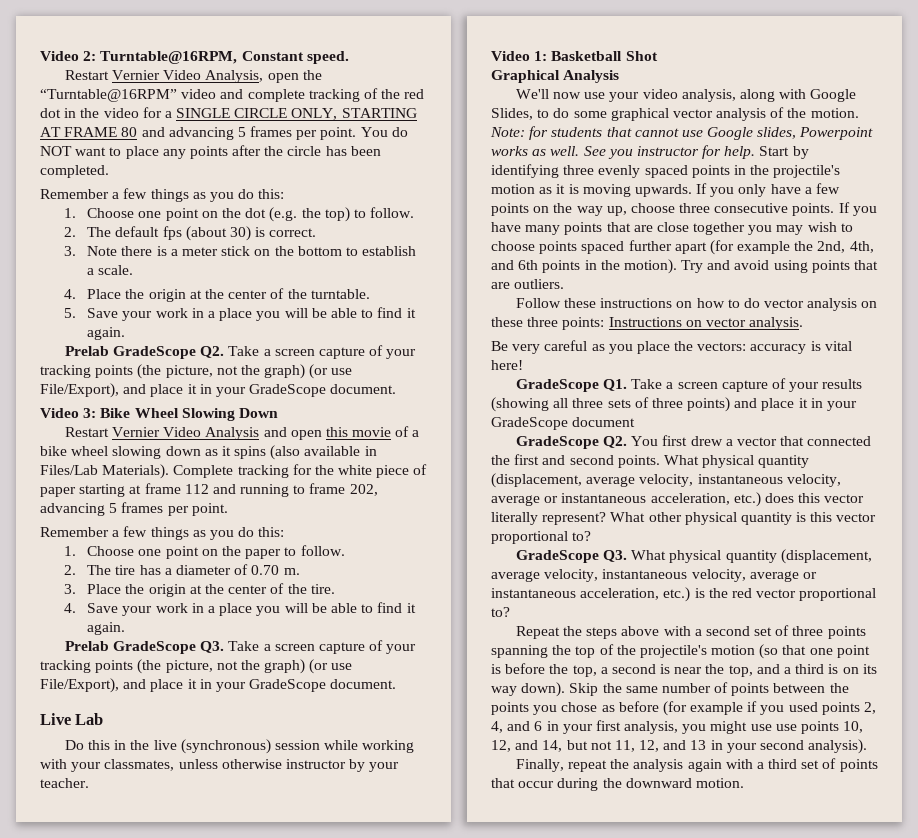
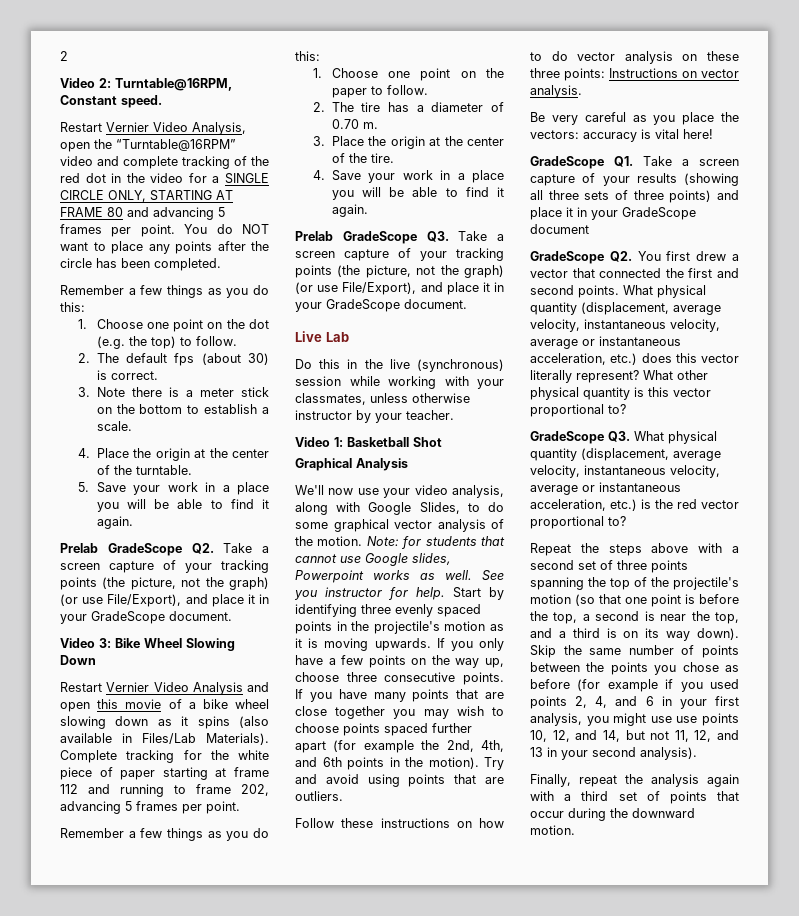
(40, 56) none -> [60,51,68,61] 2 //

